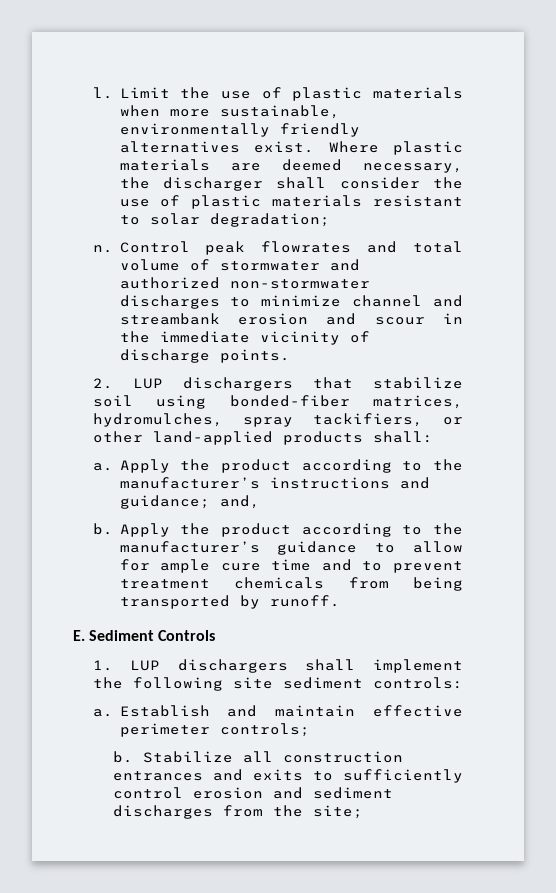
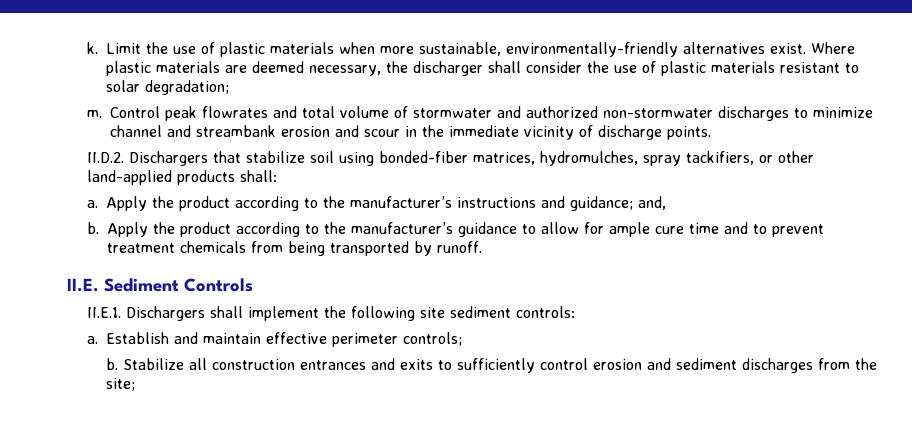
[92,87,113,99] l. -> [86,42,98,54] k.
[119,123,360,137] environmentally friendly -> [506,42,679,57] environmentally-friendly
[92,245,113,253] n. -> [86,110,102,118] m.
[92,377,293,391] 2. LUP dischargers -> [86,151,208,166] II.D.2. Dischargers
[73,630,85,641] E. -> [67,278,99,292] II.E.
[92,659,288,673] 1. LUP dischargers -> [86,306,205,321] II.E.1. Dischargers

